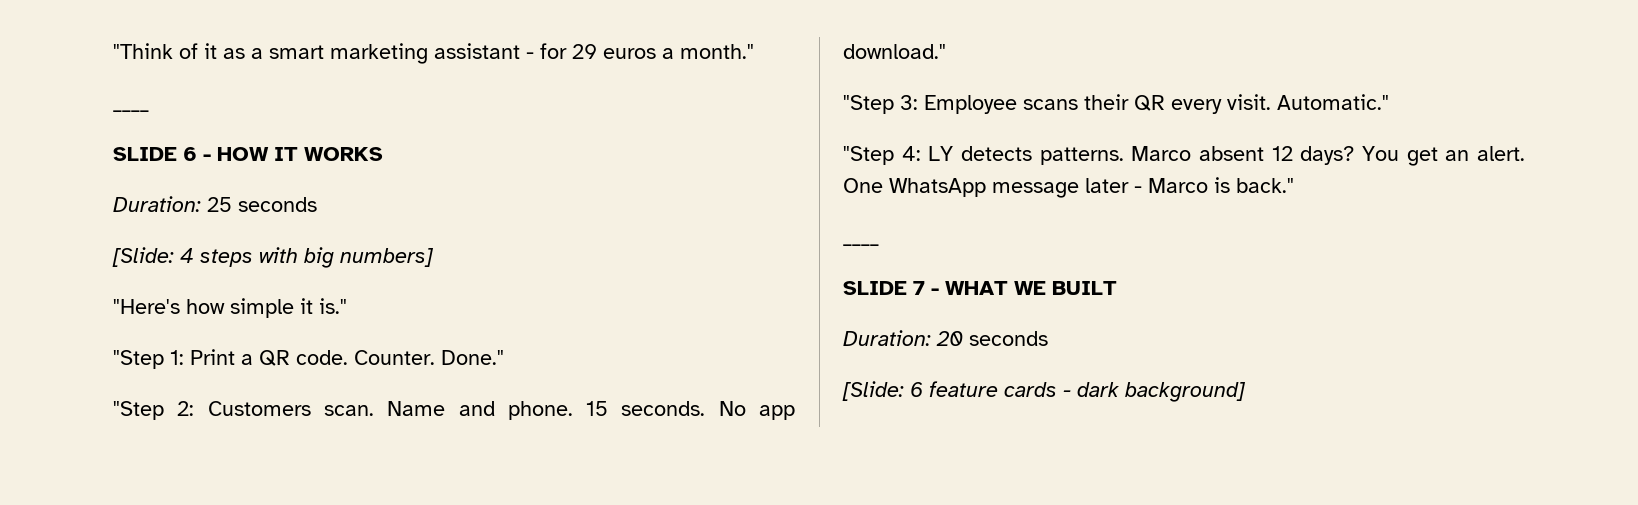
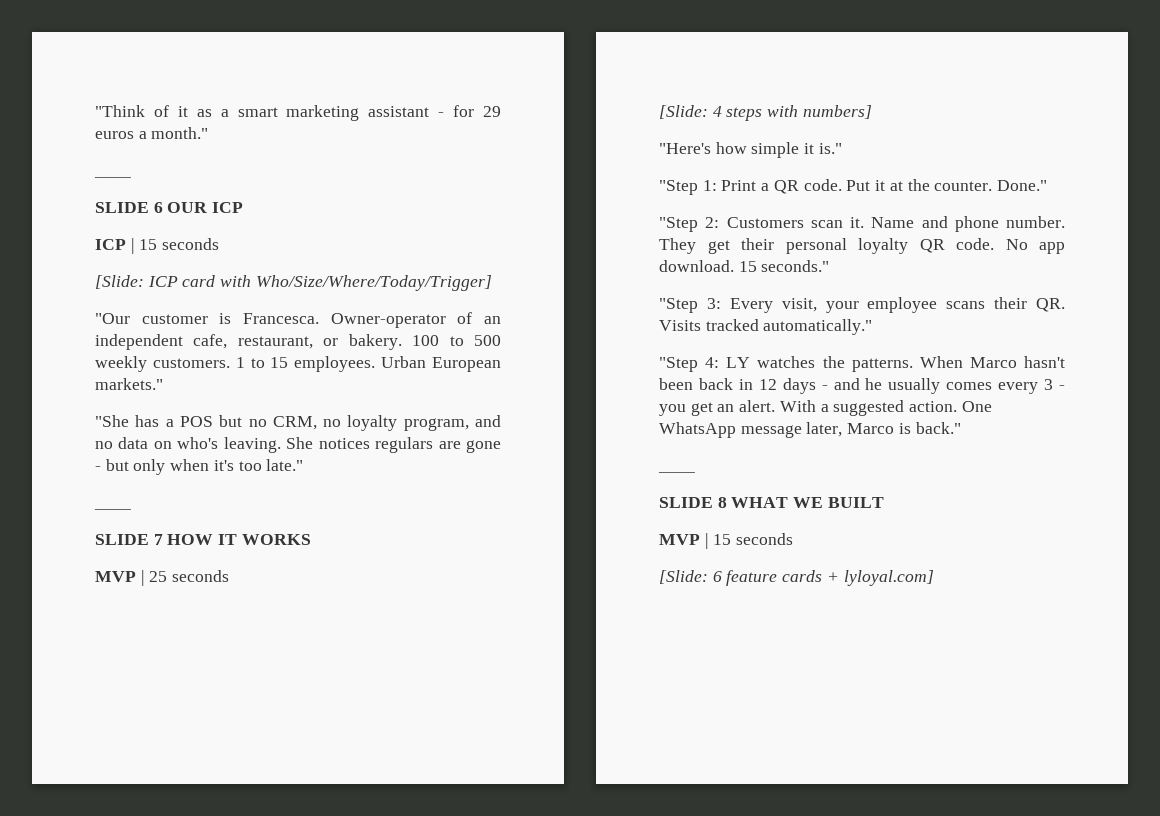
[203,154,211,161] - -> [167,202,244,213] [95,238,220,254] [95,275,492,291] [95,312,502,328] [95,334,502,350] [95,356,501,372] [95,378,163,390] [95,415,502,431] [95,437,501,453] [95,459,304,475] [94,508,131,510] [95,534,163,545] OUR ICP // ICP | 15 seconds // [Slide: ICP card with Who/Size/Where/Today/Trigger] // "Our customer is Francesca. Owner-operator of an independent cafe, restaurant, or bakery. 100 to 500 weekly customers. 1 to 15 employees. Urban European markets." // "She has a POS but no CRM, no loyalty program, and no data on who's leaving. She notices regulars are gone - but only when it's too late." // ____ // SLIDE 7
[113,196,201,212] Duration: -> [95,570,145,586] MVP |
[304,247,334,268] big -> (799, 111) none
[354,350,435,365] Counter. -> [846,179,993,191] Put it at the counter.
[323,401,795,420] [843,44,946,59] [843,94,1389,114] [843,146,1525,166] scan. Name and phone. 15 seconds. No app download." // "Step 3: Employee scans their QR every visit. Automatic." // "Step 4: LY detects patterns. Marco absent 12 days? You get an alert. -> [810,216,1065,232] [659,238,1065,254] [659,260,830,272] [659,297,1065,313] [659,319,873,335] [659,356,1065,372] [659,378,1065,394] [659,400,958,416] scan it. Name and phone number. They get their personal loyalty QR code. No app download. 15 seconds." // "Step 3: Every visit, your employee scans their QR. Visits tracked automatically." // "Step 4: LY watches the patterns. When Marco hasn't been back in 12 days - and he usually comes every 3 - you get an alert. With a suggested action.
[1085,178,1142,193] later - -> [806,422,843,437] later,
[913,281,939,295] 7 - -> [717,497,727,508] 8
[843,330,963,346] Duration: 20 -> [659,533,732,549] MVP | 15
[1063,382,1246,402] - dark background] -> [826,570,934,586] + lyloyal.com]

